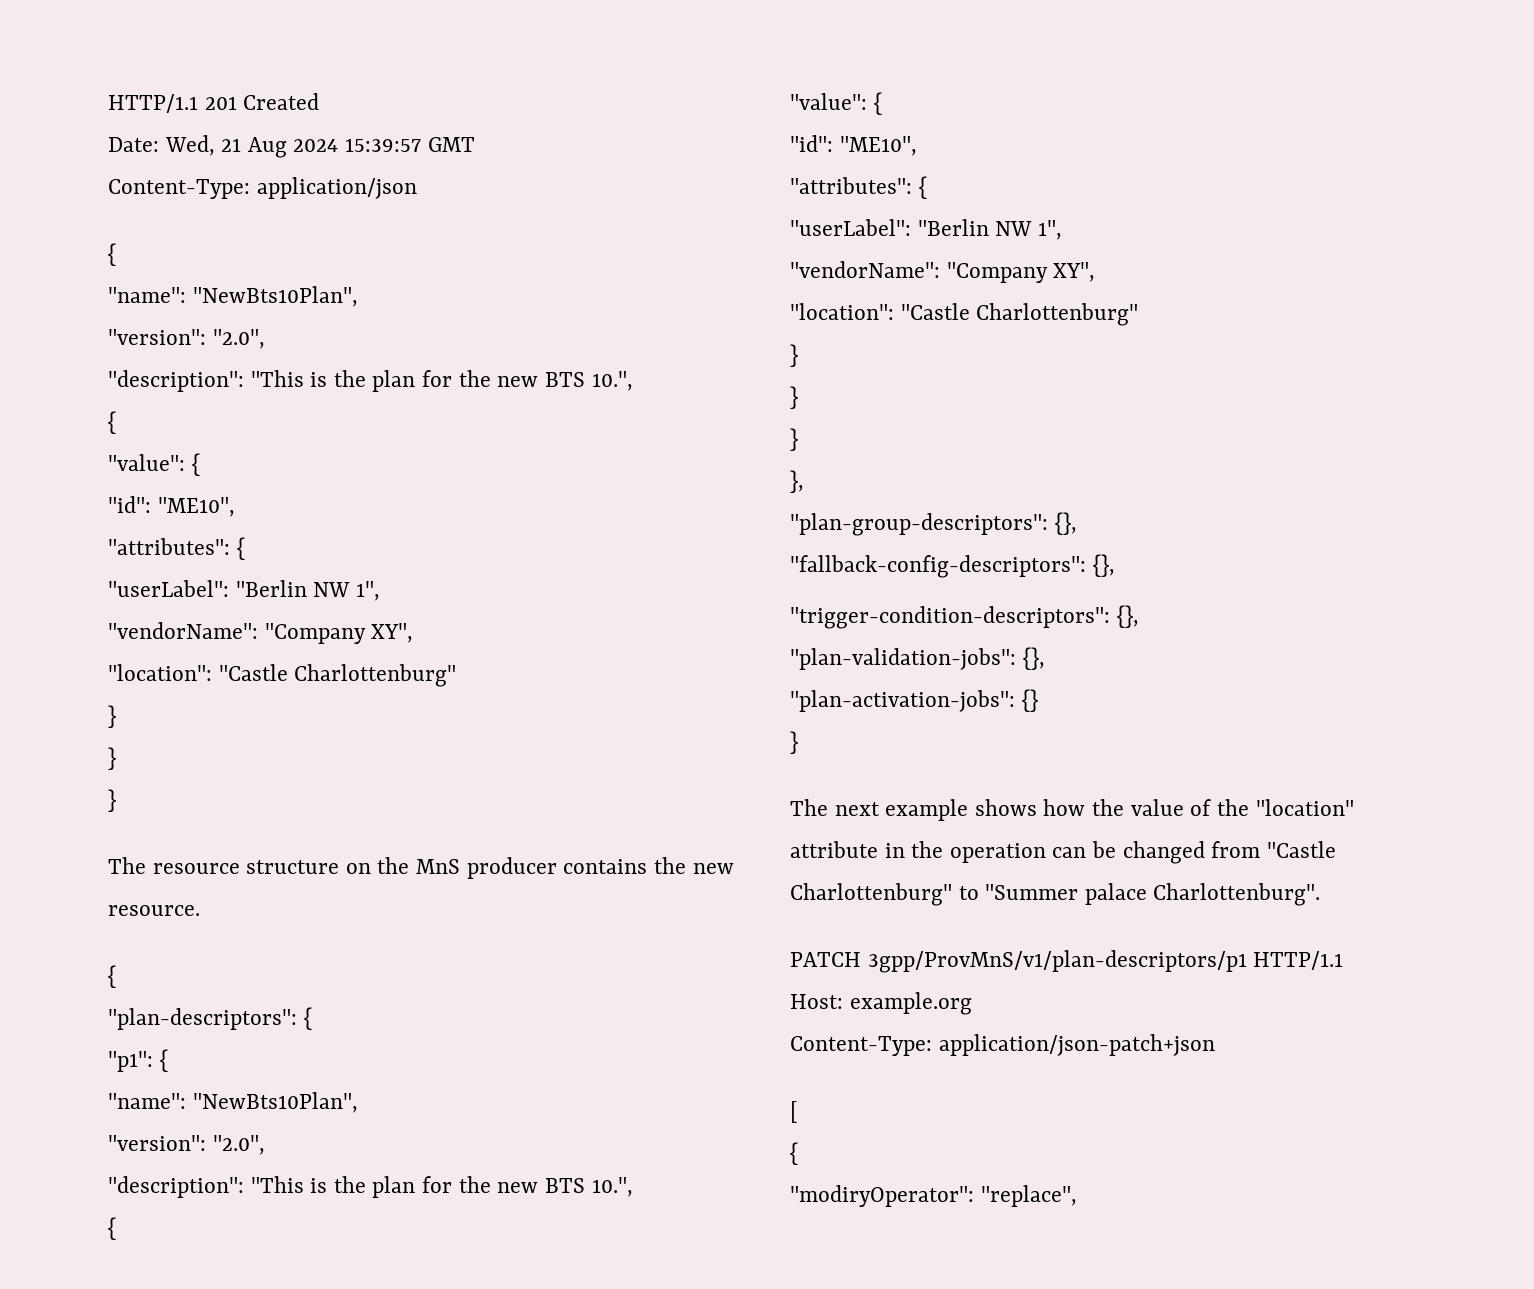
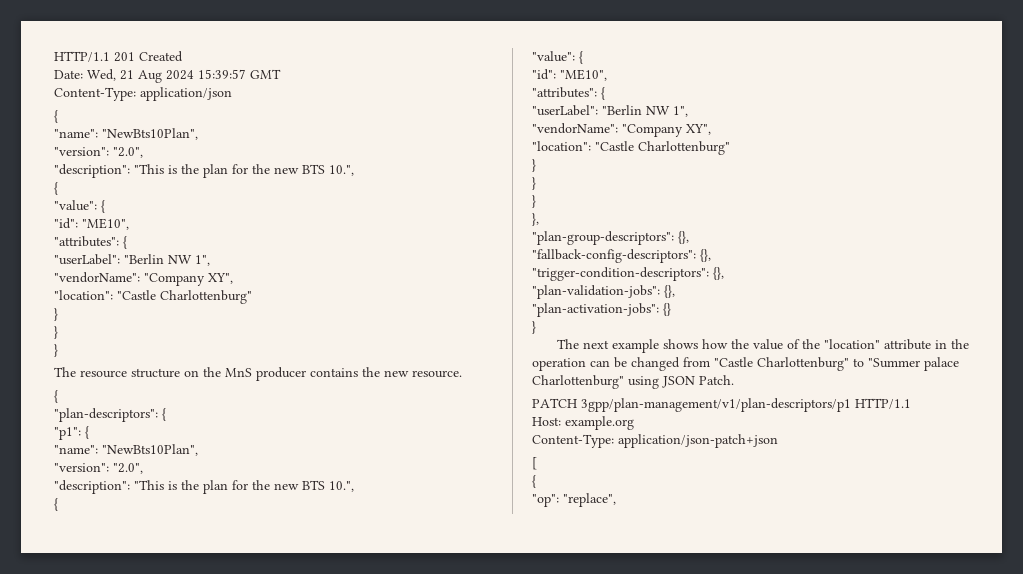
[1153,883,1321,906] Charlottenburg". -> [532,375,734,389] Charlottenburg" using JSON Patch.
[867,950,1247,973] 3gpp/ProvMnS/v1/plan-descriptors/p1 -> [581,398,851,412] 3gpp/plan-management/v1/plan-descriptors/p1
[790,1185,974,1207] "modiryOperator": -> [532,494,559,507] "op":

